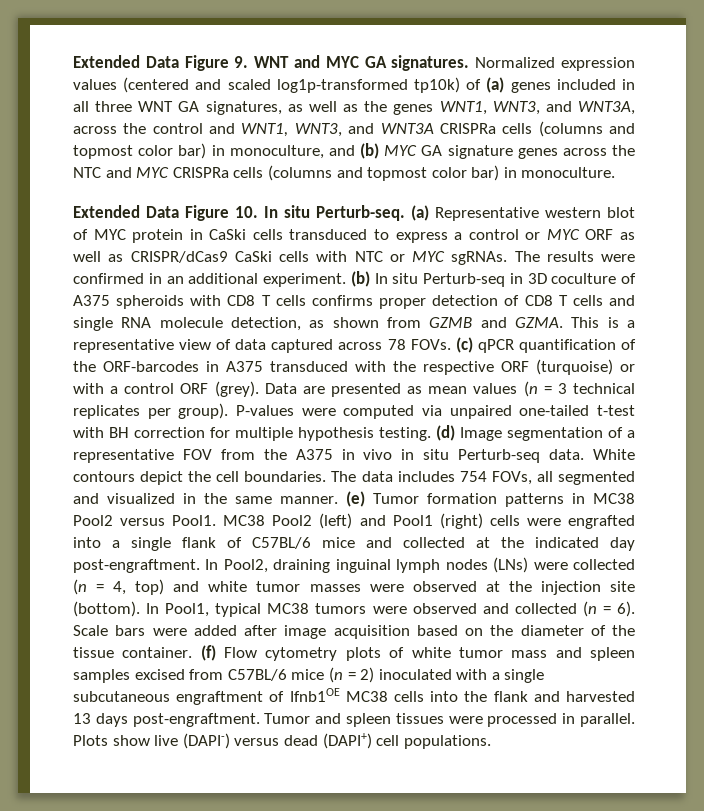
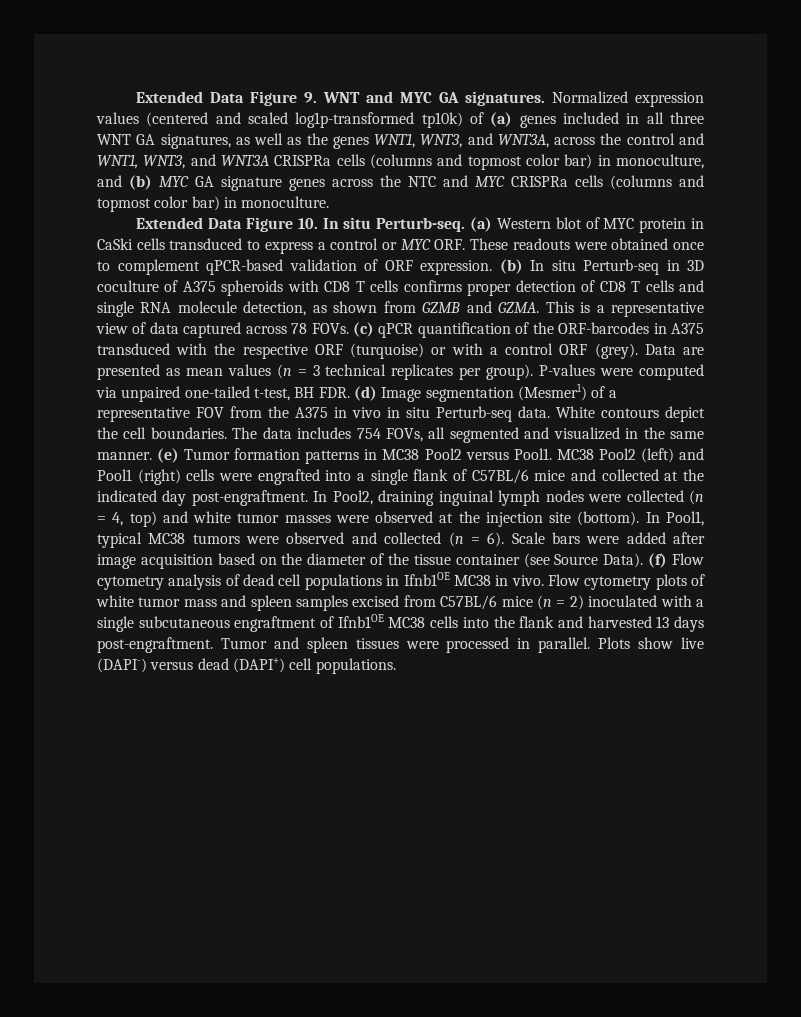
[435,207,601,221] Representative western -> [496,218,551,229] Western
[585,229,635,240] [73,251,635,265] [73,273,346,287] ORF as well as CRISPR/dCas9 CaSki cells with NTC or MYC sgRNAs. The results were confirmed in an additional experiment. -> [434,238,704,250] [97,259,492,275] ORF. These readouts were obtained once to complement qPCR-based validation of ORF expression.
[597,405,635,416] [73,427,431,441] t-test with BH correction for multiple hypothesis testing. -> [253,387,350,401] t-test, BH FDR.
(603, 434) none -> [517,383,587,401] (Mesmer1)
[493,557,529,573] (LNs) -> (584, 496) none
[122,645,216,661] container. (f) -> [455,553,704,568] [97,572,544,590] container (see Source Data). (f) Flow cytometry analysis of dead cell populations in Ifnb1OE MC38 in vivo.

